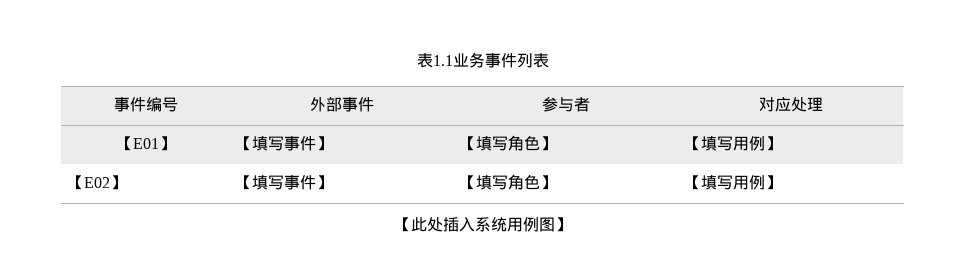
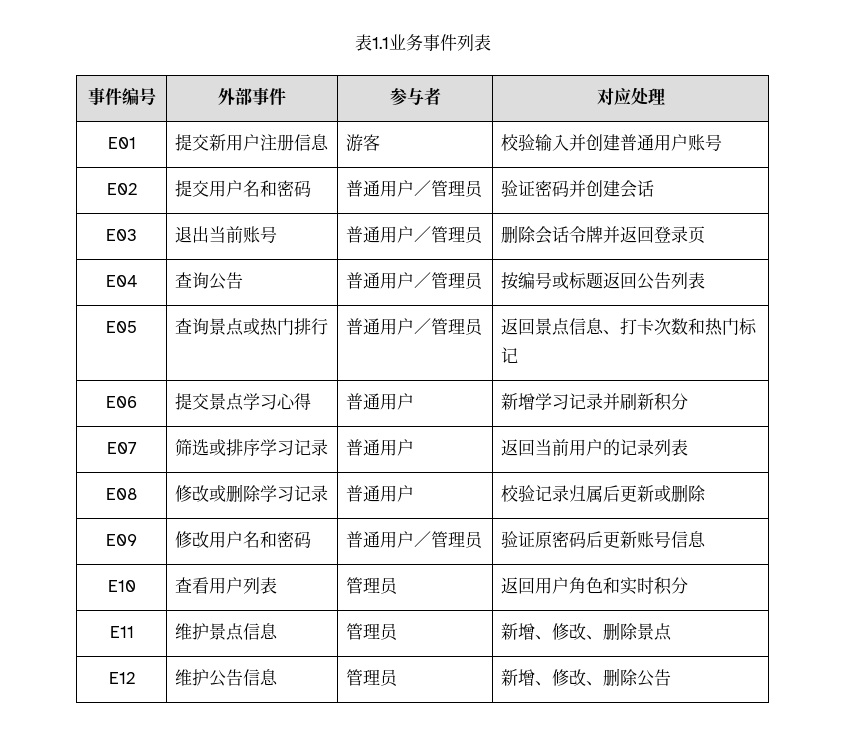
[116,136,133,151] 【 -> (665, 96) none
[158,136,175,151] [235,136,332,151] [459,135,556,151] [684,136,781,151] [67,175,126,190] [235,175,332,190] [459,174,556,190] [684,175,781,190] [394,217,571,232] 】 | 【填写事件】 | 【填写角色】 | 【填写用例】 // 【E02】 | 【填写事件】 | 【填写角色】 | 【填写用例】 // 【此处插入系统用例图】 -> [175,134,330,151] [346,134,381,152] [501,134,723,151] [106,183,137,195] [175,180,312,197] [346,180,485,198] [501,180,655,198] [106,229,137,241] [175,226,278,243] [346,226,485,244] [501,225,706,244] [106,275,137,287] [175,272,244,290] [346,272,485,290] [501,272,706,290] [106,321,137,333] [175,318,329,336] [346,318,485,336] [501,318,758,336] [501,347,519,363] [106,396,137,408] [175,393,312,411] [346,393,415,410] [501,393,689,411] [106,442,137,454] [175,439,329,456] [346,439,415,456] [501,439,689,456] [106,488,137,500] [175,484,329,502] [346,485,415,502] [501,484,707,502] [106,534,137,546] [175,531,312,548] [346,531,485,549] [501,531,707,548] [107,580,136,592] [175,577,278,594] [346,577,400,595] [501,577,689,595] [109,626,134,638] [175,623,279,641] [346,623,400,641] [501,622,673,641] [108,672,135,684] [175,669,279,687] [346,669,400,687] [501,668,672,687] | 提交新用户注册信息 | 游客 | 校验输入并创建普通用户账号 // E02 | 提交用户名和密码 | 普通用户／管理员 | 验证密码并创建会话 // E03 | 退出当前账号 | 普通用户／管理员 | 删除会话令牌并返回登录页 // E04 | 查询公告 | 普通用户／管理员 | 按编号或标题返回公告列表 // E05 | 查询景点或热门排行 | 普通用户／管理员 | 返回景点信息、打卡次数和热门标记 // E06 | 提交景点学习心得 | 普通用户 | 新增学习记录并刷新积分 // E07 | 筛选或排序学习记录 | 普通用户 | 返回当前用户的记录列表 // E08 | 修改或删除学习记录 | 普通用户 | 校验记录归属后更新或删除 // E09 | 修改用户名和密码 | 普通用户／管理员 | 验证原密码后更新账号信息 // E10 | 查看用户列表 | 管理员 | 返回用户角色和实时积分 // E11 | 维护景点信息 | 管理员 | 新增、修改、删除景点 // E12 | 维护公告信息 | 管理员 | 新增、修改、删除公告

